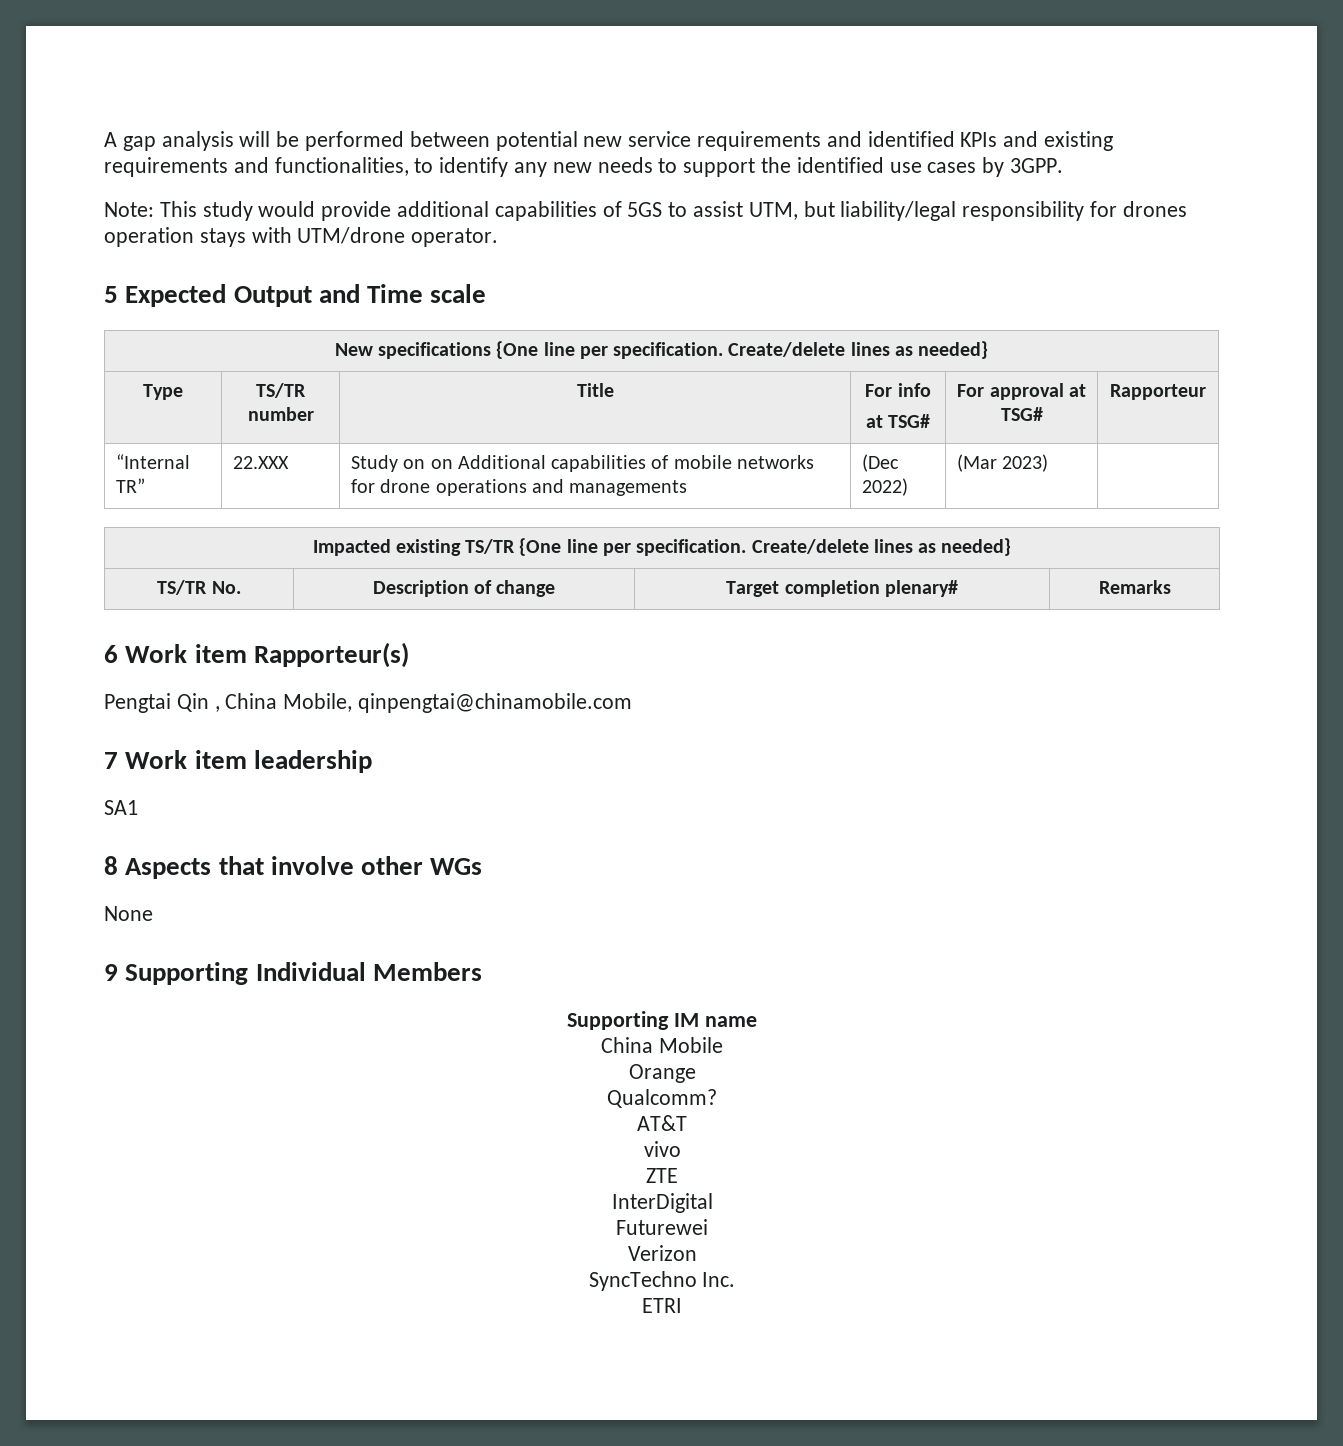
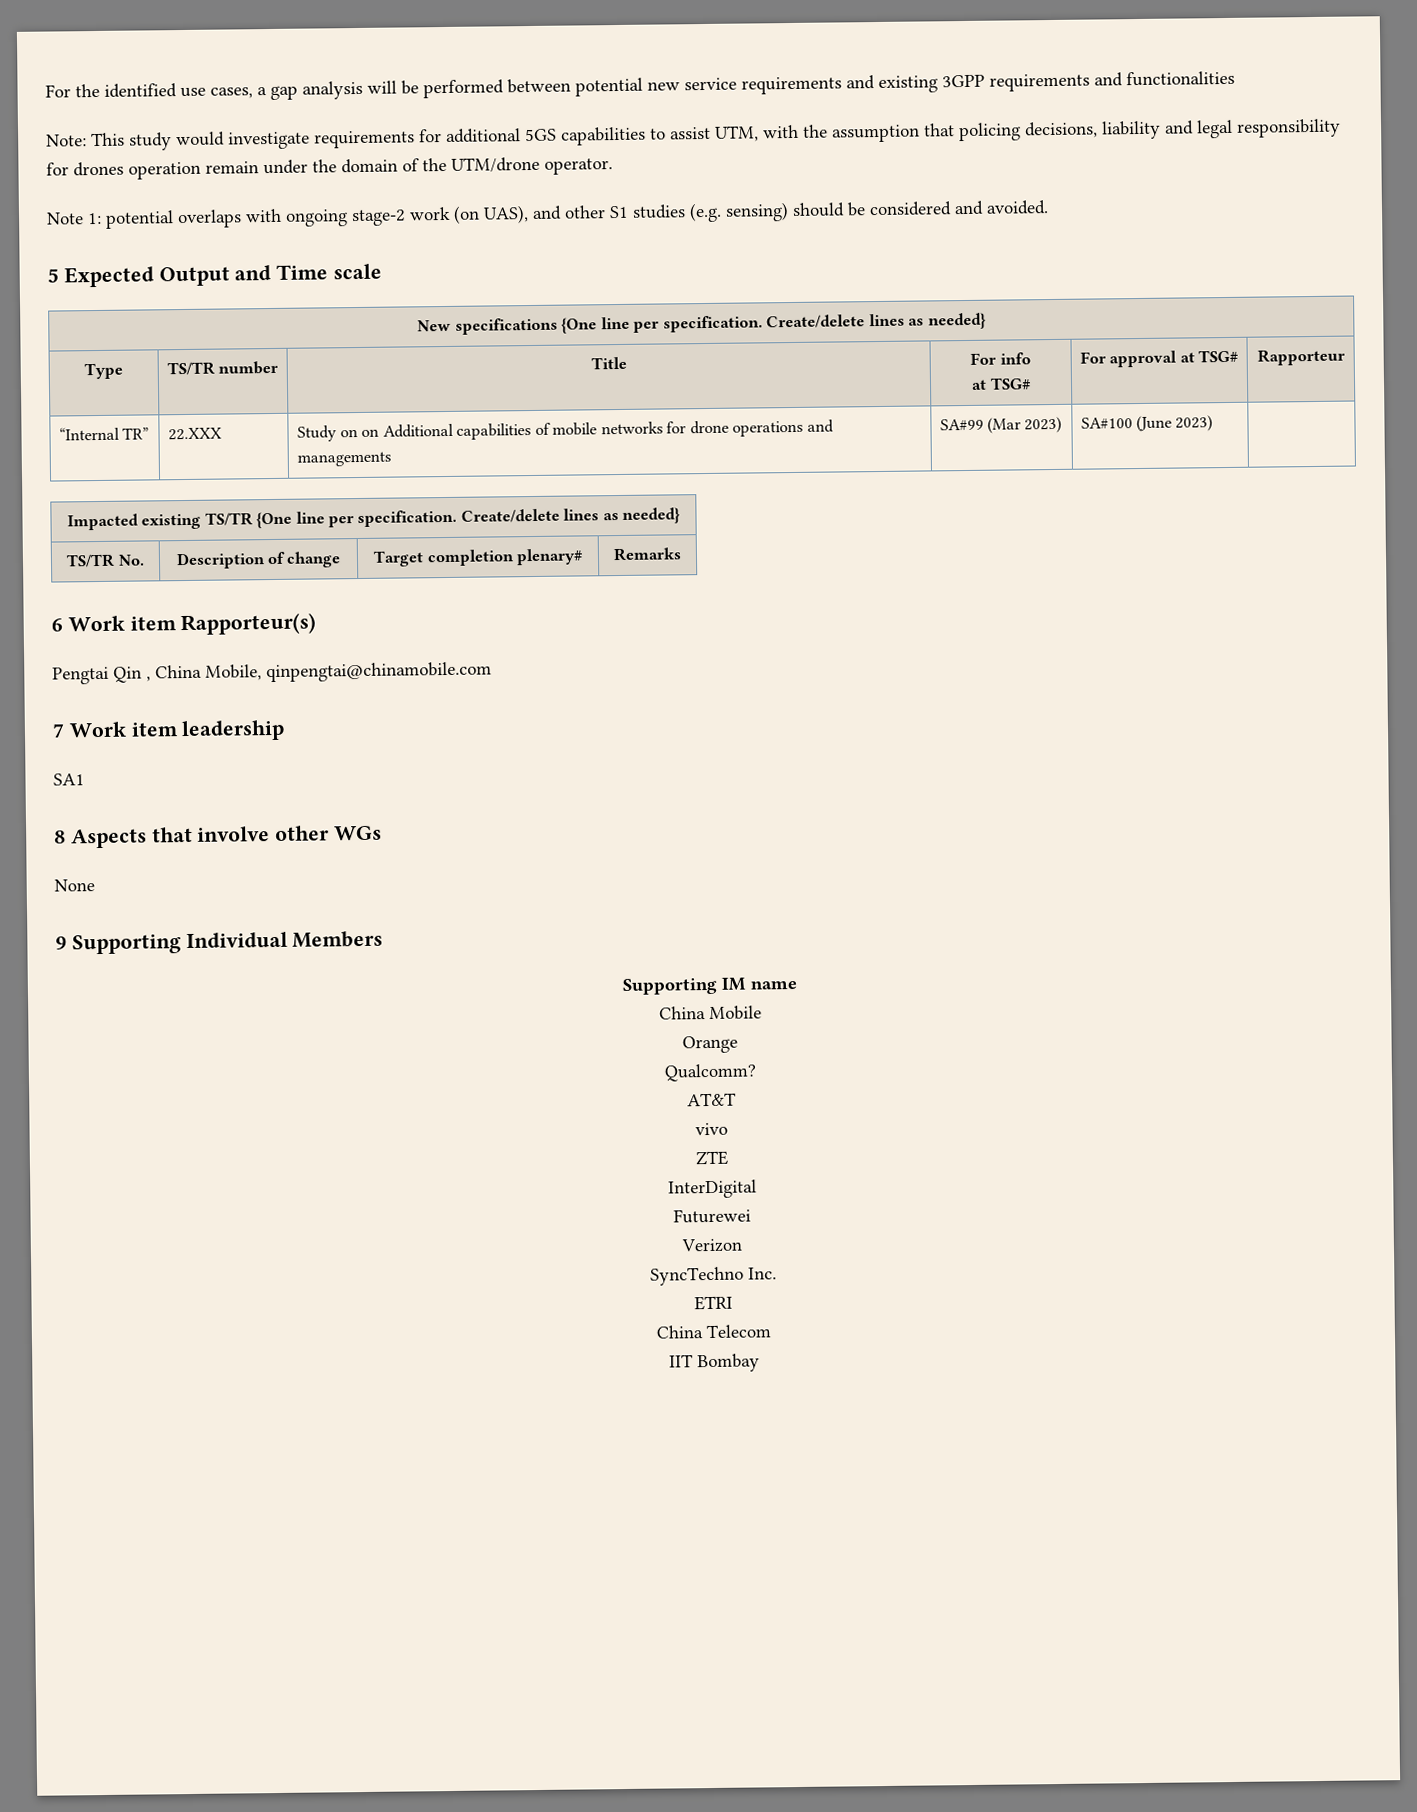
[104,132,117,147] A -> [45,83,267,99] For the identified use cases, a
[867,131,1114,151] [104,157,1064,177] [104,201,1187,221] [104,227,499,247] identified KPIs and existing requirements and functionalities, to identify any new needs to support the identified use cases by 3GPP. // Note: This study would provide additional capabilities of 5GS to assist UTM, but liability/legal responsibility for drones operation stays with UTM/drone operator. -> [878,70,1235,93] [46,118,1341,151] [46,156,613,180] [46,200,1049,229] existing 3GPP requirements and functionalities // Note: This study would investigate requirements for additional 5GS capabilities to assist UTM, with the assumption that policing decisions, liability and legal responsibility for drones operation remain under the domain of the UTM/drone operator. // Note 1: potential overlaps with ongoing stage-2 work (on UAS), and other S1 studies (e.g. sensing) should be considered and avoided.
[862,454,900,472] [862,478,909,496] [957,454,998,472] (Dec 2022) | (Mar -> [939,416,1063,434] [1080,415,1172,433] SA#99 (Mar 2023) | SA#100 (June
(682, 1305) none -> [655,1324,771,1339] [668,1353,760,1373] // China Telecom // IIT Bombay

